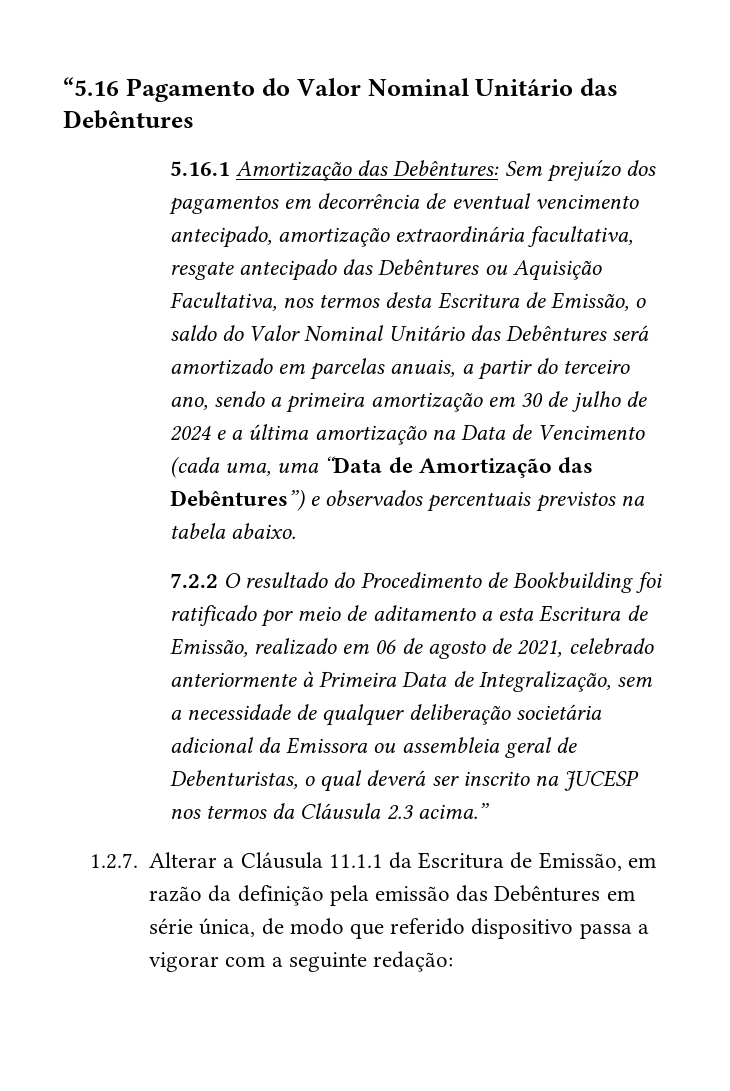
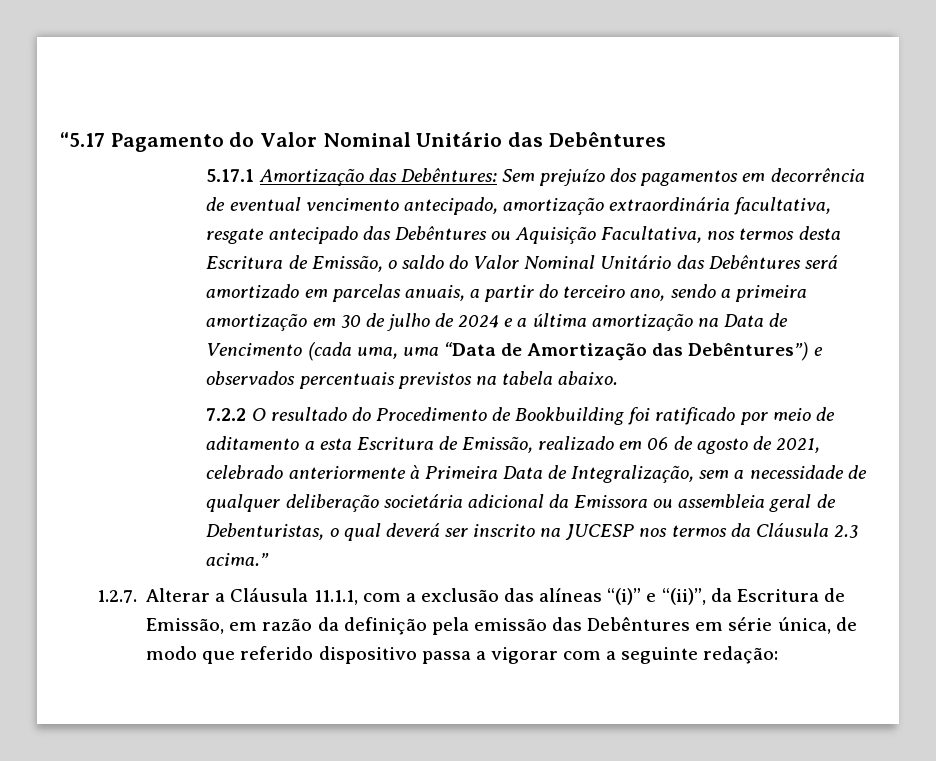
[63,77,119,96] “5.16 -> [60,132,105,147] “5.17
[169,161,230,176] 5.16.1 -> [206,169,255,182] 5.17.1
[328,854,383,868] 11.1.1 -> [313,588,706,605] 11.1.1, com a exclusão das alíneas “(i)” e “(ii)”,

